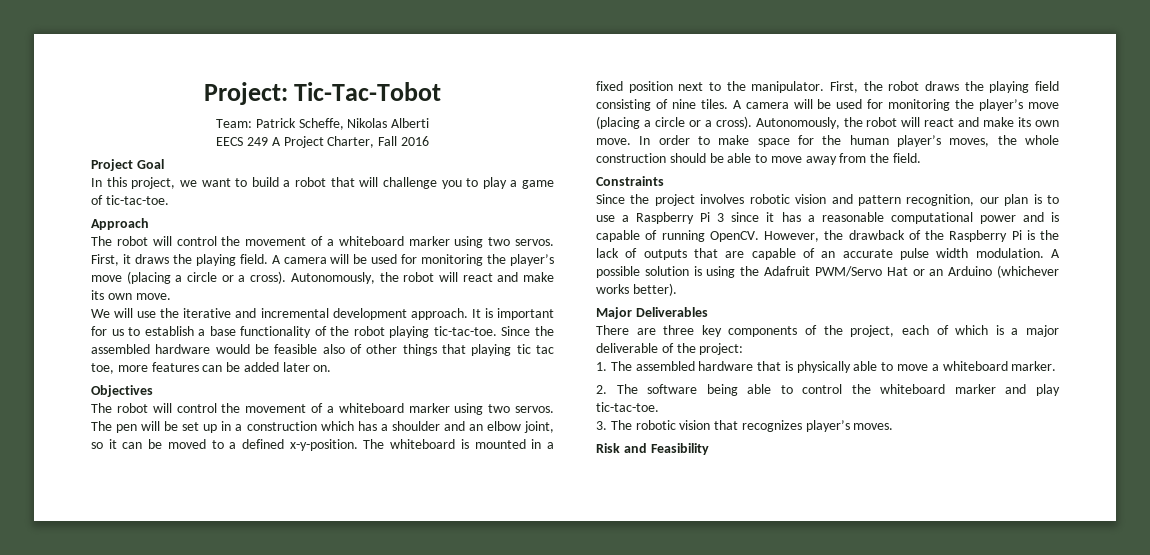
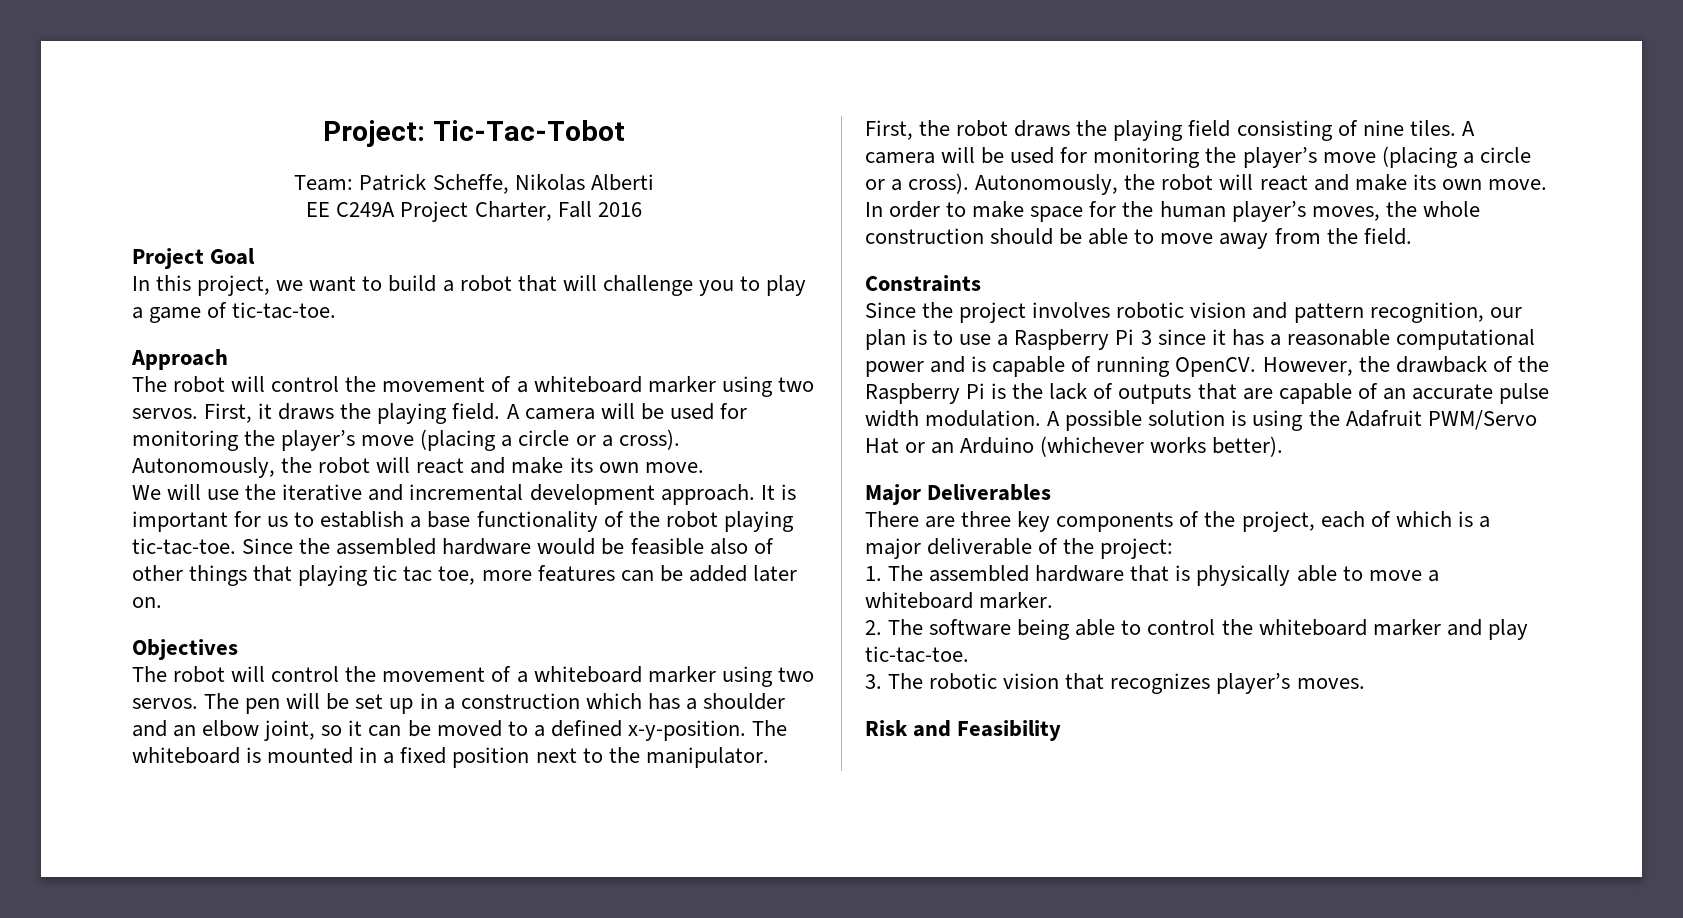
[216,137,281,146] EECS 249 A -> [306,202,396,217] EE C249A

